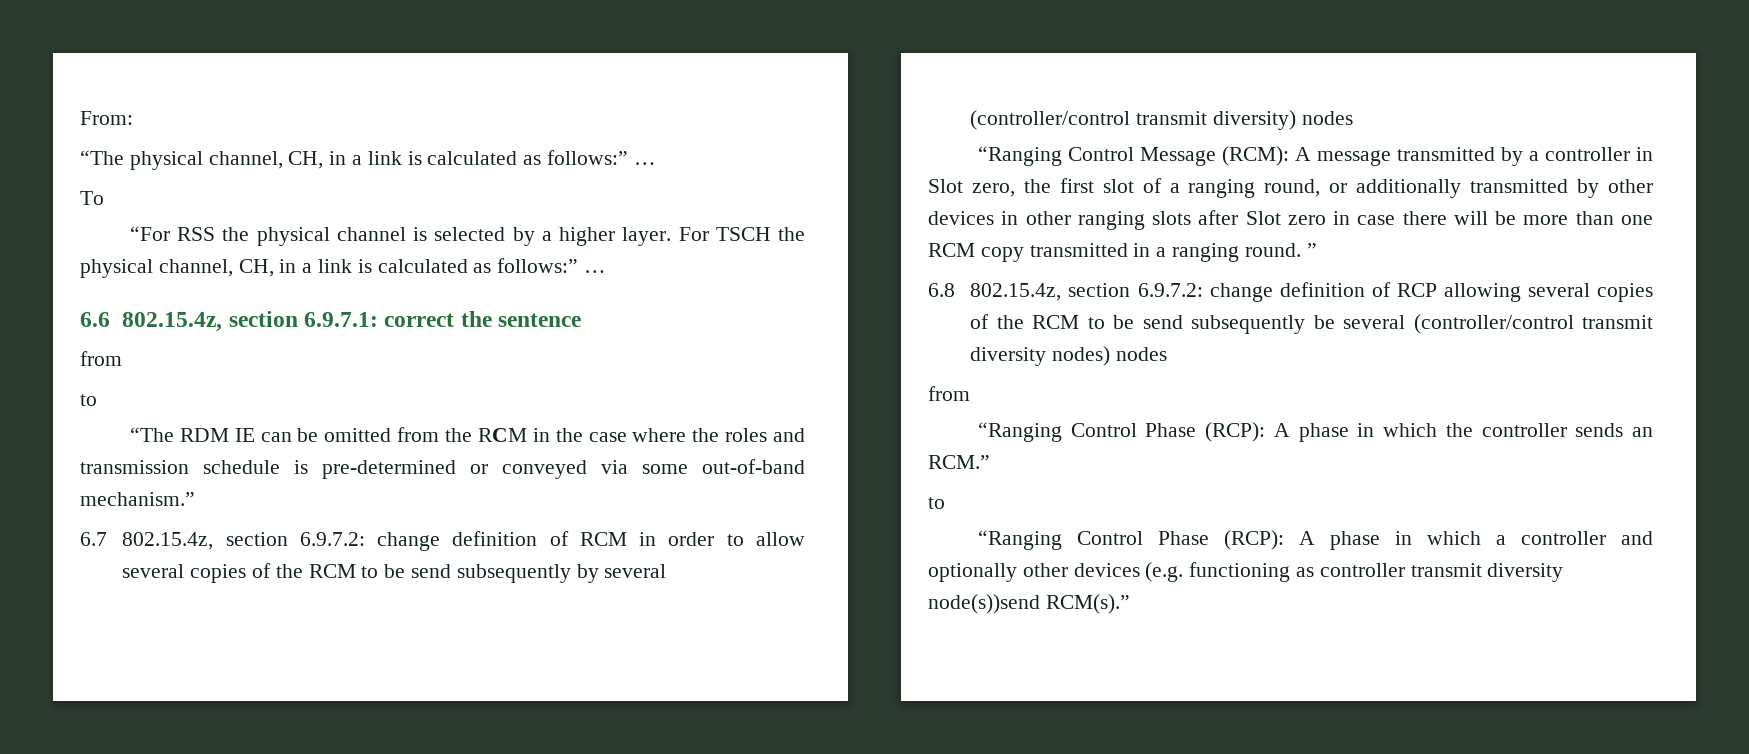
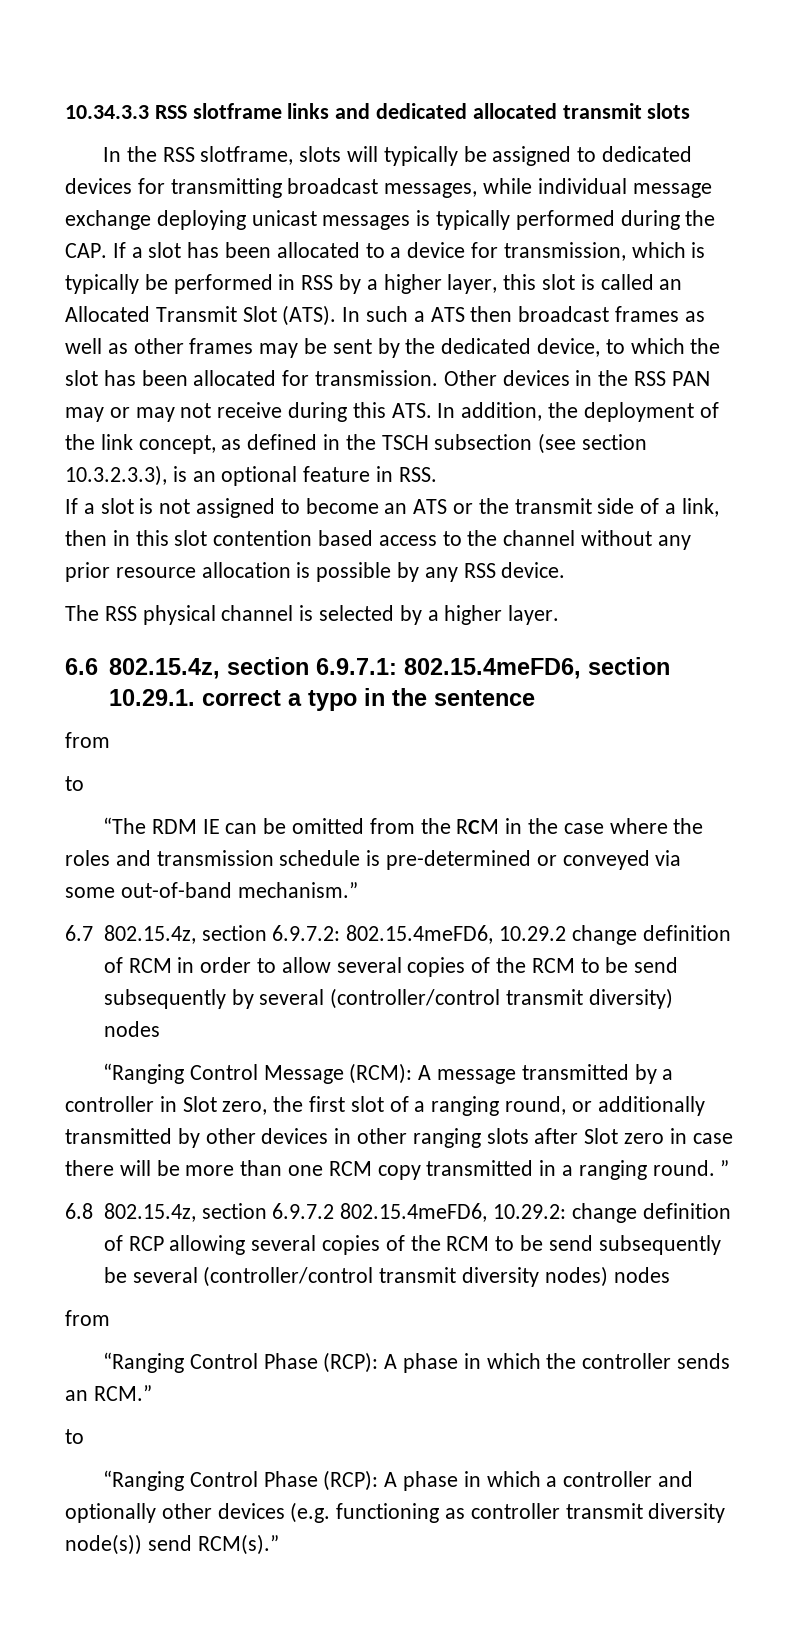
[80,111,133,125] [80,150,656,170] [80,191,104,205] [129,226,250,241] From: // “The physical channel, CH, in a link is calculated as follows:” … // To // “For RSS the -> [65,103,691,119] [102,146,692,166] [65,178,712,198] [65,210,716,230] [65,242,706,261] [65,274,683,294] [65,305,705,326] [65,338,721,358] [65,370,710,386] [65,402,719,422] [65,433,648,454] [65,465,437,486] [65,498,719,518] [65,530,691,550] [65,562,566,582] [65,605,137,621] 10.34.3.3 RSS slotframe links and dedicated allocated transmit slots // In the RSS slotframe, slots will typically be assigned to dedicated devices for transmitting broadcast messages, while individual message exchange deploying unicast messages is typically performed during the CAP. If a slot has been allocated to a device for transmission, which is typically be performed in RSS by a higher layer, this slot is called an Allocated Transmit Slot (ATS). In such a ATS then broadcast frames as well as other frames may be sent by the dedicated device, to which the slot has been allocated for transmission. Other devices in the RSS PAN may or may not receive during this ATS. In addition, the deployment of the link concept, as defined in the TSCH subsection (see section 10.3.2.3.3), is an optional feature in RSS. // If a slot is not assigned to become an ATS or the transmit side of a link, then in this slot contention based access to the channel without any prior resource allocation is possible by any RSS device. // The RSS
[678,227,806,241] [80,258,607,278] [80,311,455,332] For TSCH the physical channel, CH, in a link is calculated as follows:” … // 6.6 802.15.4z, section 6.9.7.1: correct -> [65,657,670,679] [108,688,385,711] // 6.6 802.15.4z, section 6.9.7.1: 802.15.4meFD6, section 10.29.1. correct a typo in
(365, 539) none -> [346,925,566,944] 802.15.4meFD6, 10.29.2
[1137,283,1203,297] 6.9.7.2: -> [272,1203,566,1222] 6.9.7.2 802.15.4meFD6, 10.29.2:
[928,594,1040,614] node(s))send -> [65,1534,192,1555] node(s)) send

